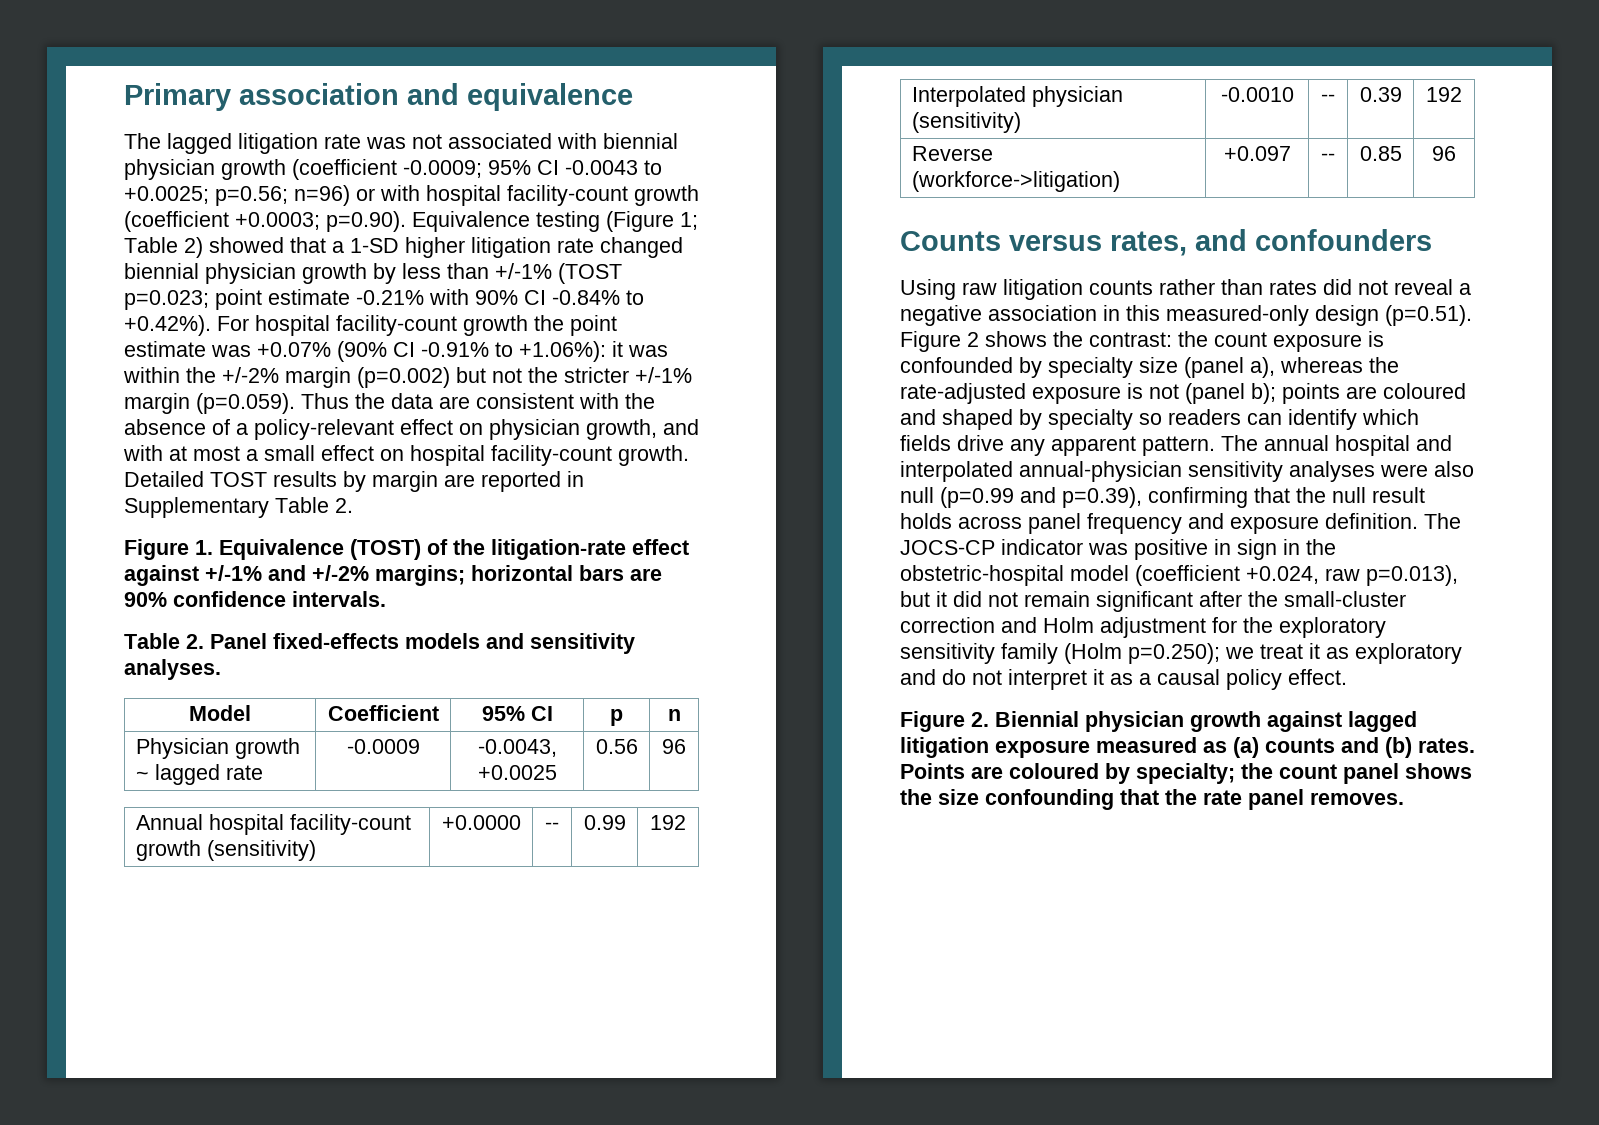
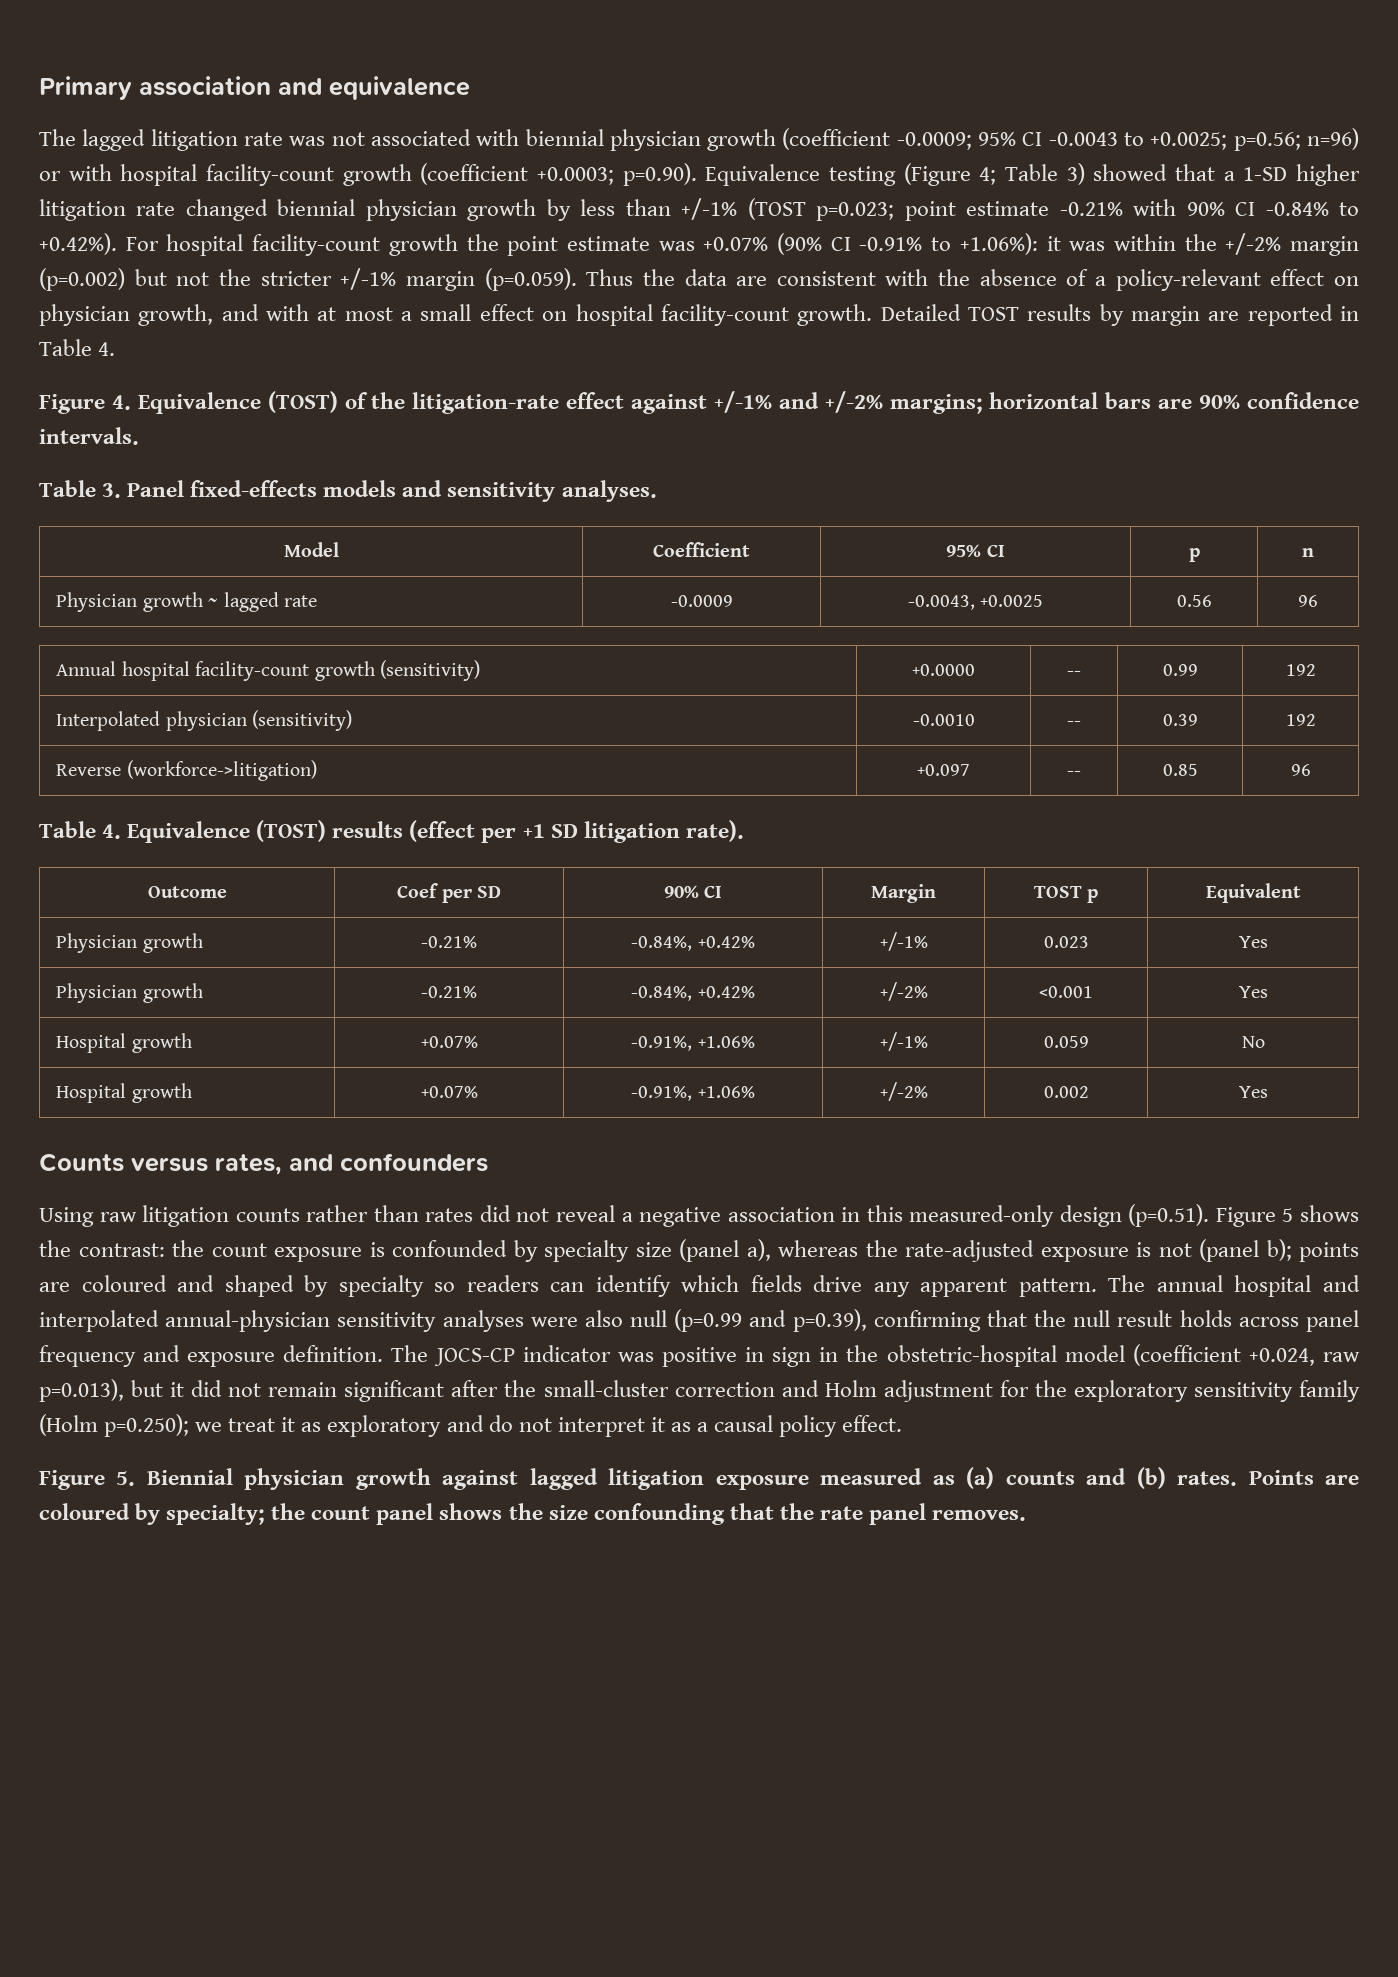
[680,212,698,230] [124,237,203,258] 1; Table 2) -> [979,163,1085,185] 4; Table 3)
[124,497,353,518] [124,539,213,560] Supplementary Table 2. // Figure 1. -> [39,339,116,356] [39,394,131,414] Table 4. // Figure 4.
[186,634,204,649] 2. -> [102,483,122,498] 3.
(1456, 153) none -> [39,820,744,843] [147,886,227,898] [397,883,501,903] [663,885,723,898] [871,884,936,903] [1033,886,1099,903] [1205,883,1301,903] [56,933,203,953] [420,936,477,948] [631,936,755,951] [879,932,928,951] [1043,936,1089,948] [1238,936,1268,948] [56,983,203,1003] [420,986,477,998] [631,986,755,1001] [879,982,928,1001] [1039,986,1093,998] [1238,986,1268,998] [56,1033,192,1053] [420,1036,478,1048] [631,1036,755,1051] [879,1032,928,1051] [1043,1036,1089,1048] [1241,1036,1265,1048] [56,1083,192,1103] [420,1086,478,1098] [631,1086,755,1101] [879,1082,928,1101] [1043,1086,1089,1098] [1238,1086,1268,1098] // Table 4. Equivalence (TOST) results (effect per +1 SD litigation rate). // Outcome | Coef per SD | 90% CI | Margin | TOST p | Equivalent // Physician growth | -0.21% | -0.84%, +0.42% | +/-1% | 0.023 | Yes // Physician growth | -0.21% | -0.84%, +0.42% | +/-2% | <0.001 | Yes // Hospital growth | +0.07% | -0.91%, +1.06% | +/-1% | 0.059 | No // Hospital growth | +0.07% | -0.91%, +1.06% | +/-2% | 0.002 | Yes
[967,332,979,347] 2 -> [1282,1208,1294,1222] 5
[971,712,989,727] 2. -> [116,1471,136,1486] 5.

